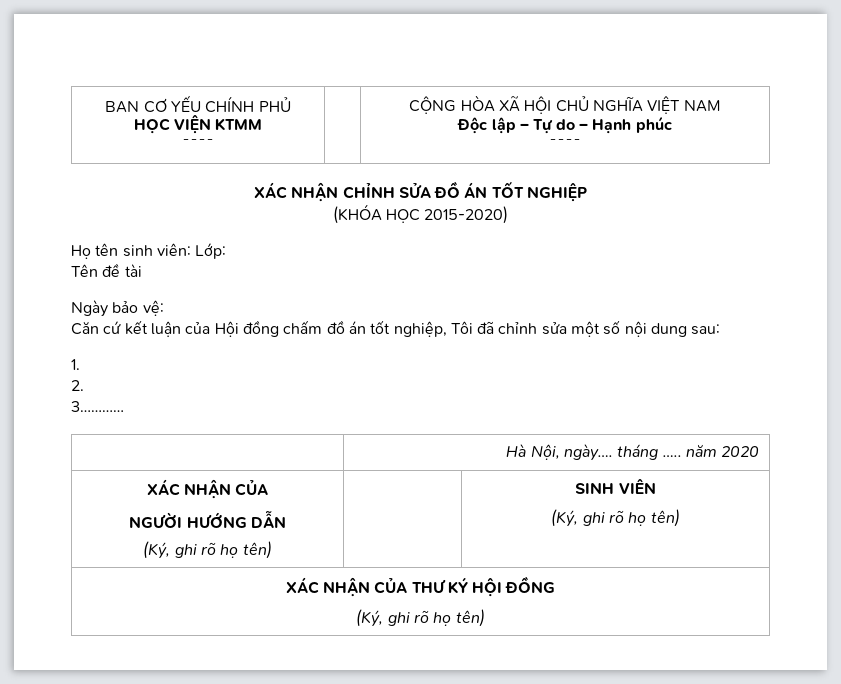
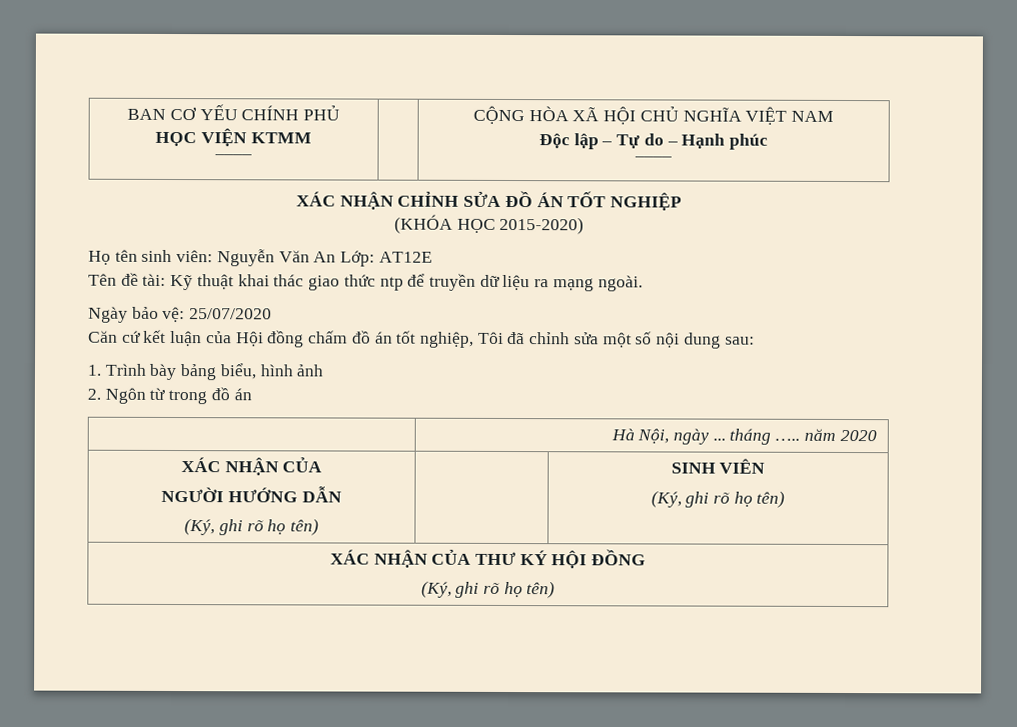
(191, 249) none -> [216,249,337,267] Nguyễn Văn An
(227, 251) none -> [378,251,433,263] AT12E
[124,264,142,277] tài -> [142,273,643,292] tài: Kỹ thuật khai thác giao thức ntp để truyền dữ liệu ra mạng ngoài.
(164, 308) none -> [189,308,273,320] 25/07/2020
[71,380,84,391] [71,401,124,412] // 2. // 3………… -> [104,363,324,381] [87,387,252,405] Trình bày bảng biểu, hình ảnh // 2. Ngôn từ trong đồ án
[563,444,613,461] ngày…. -> [673,428,726,445] ngày ...

